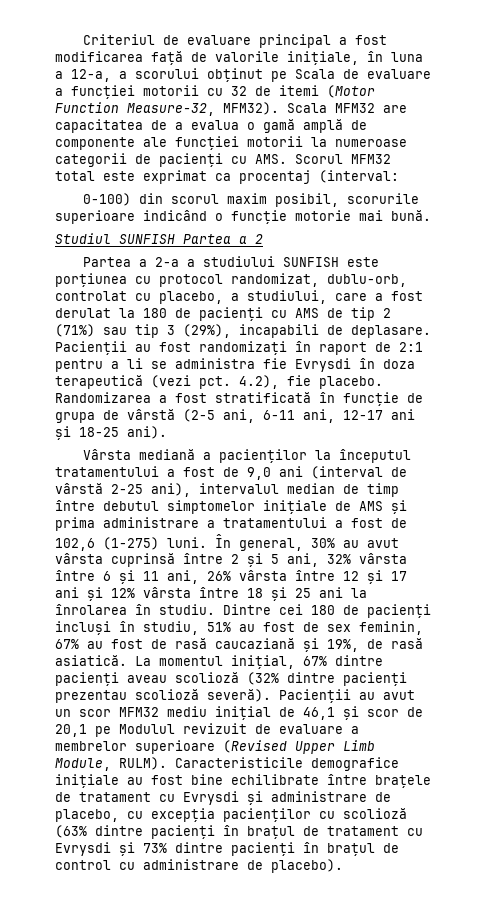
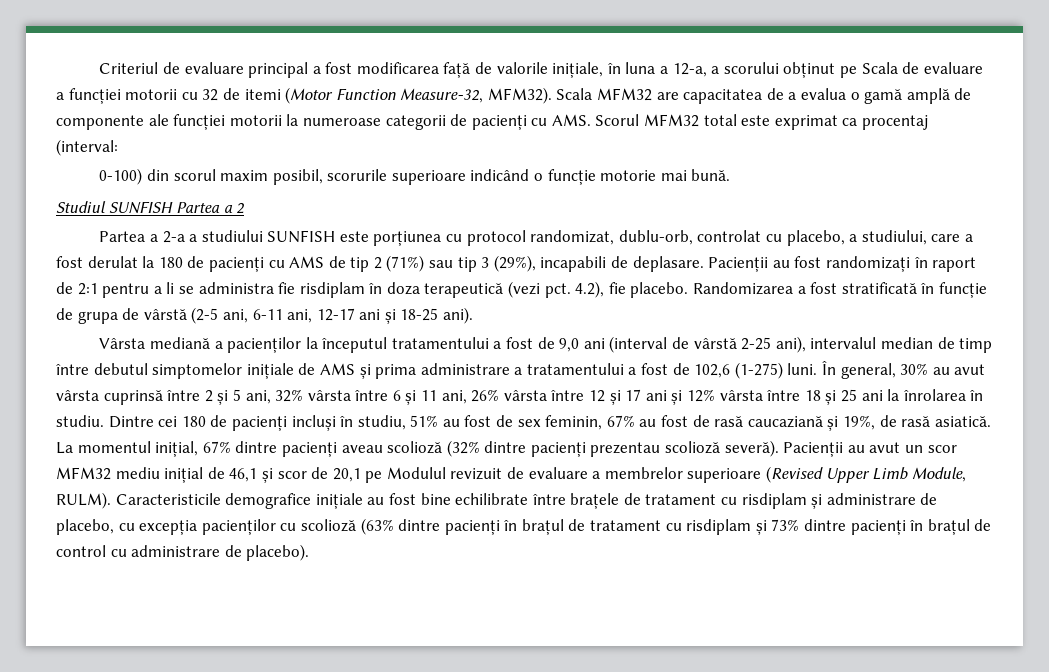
[295,358,351,372] Evrysdi -> [299,282,365,298] risdiplam
[183,791,239,805] Evrysdi -> [741,493,807,509] risdiplam
[55,842,111,856] Evrysdi -> [686,519,752,535] risdiplam

